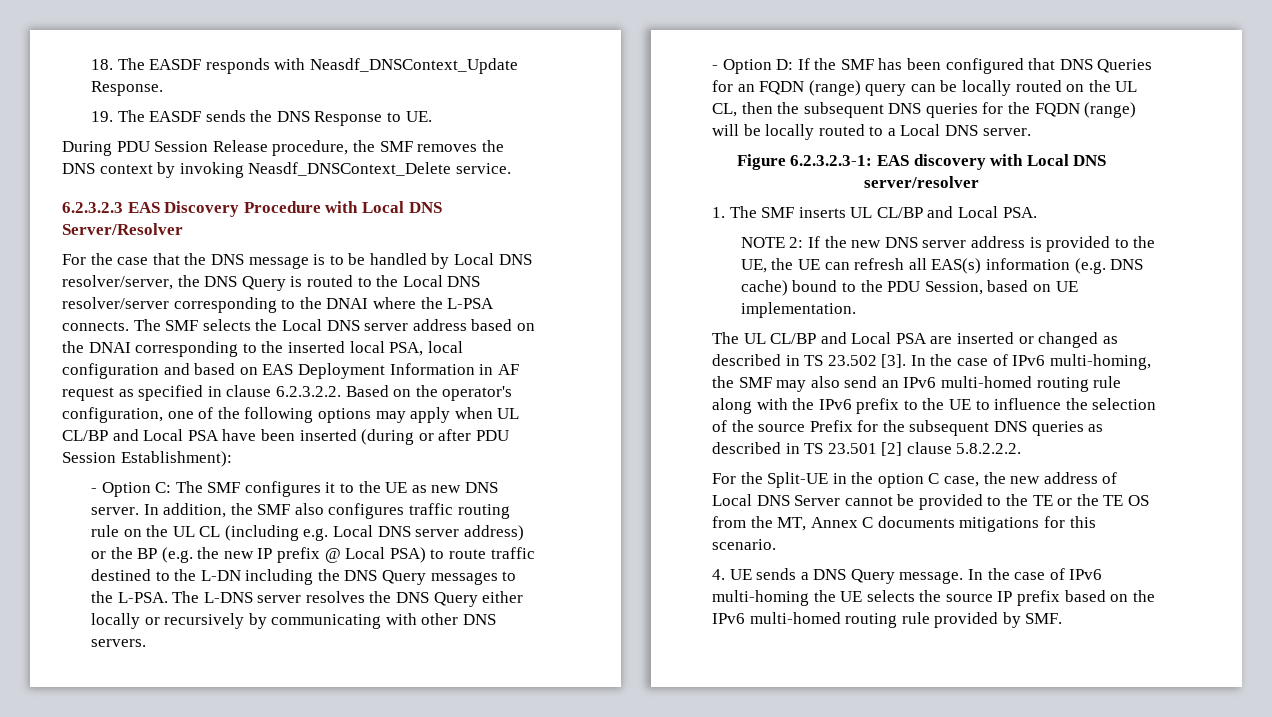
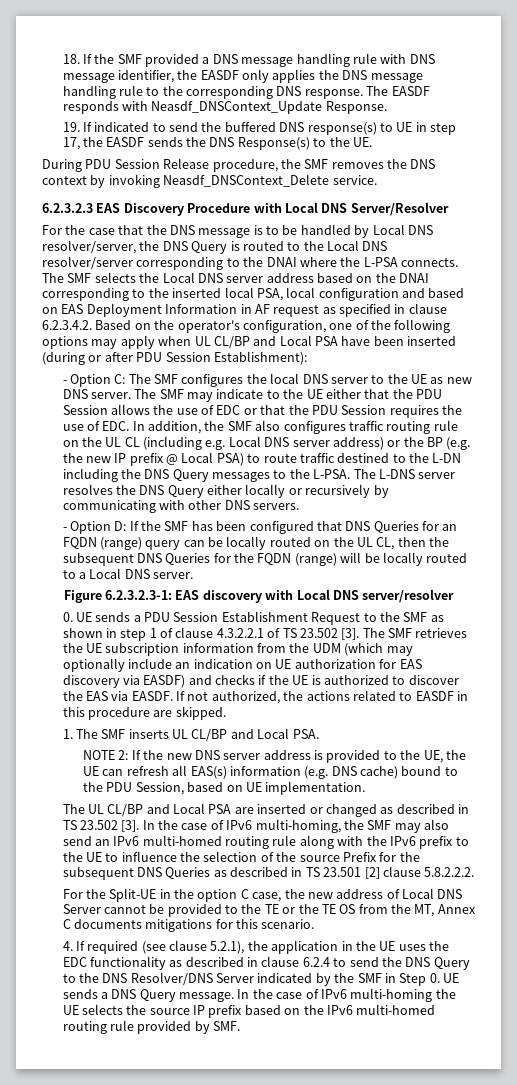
(113, 64) none -> [82,53,435,67] [62,69,423,83] [62,85,363,99] If the SMF provided a DNS message handling rule with DNS message identifier, the EASDF only applies the DNS message handling rule to the corresponding DNS response.
[117,110,145,122] The -> [82,122,457,135] [62,137,103,150] If indicated to send the buffered DNS response(s) to UE in step 17, the
[314,111,402,126] Response to -> [237,137,350,150] Response(s) to the
[275,386,341,397] 6.2.3.2.2. -> [42,320,92,330] 6.2.3.4.2.
[325,482,336,493] it -> [246,373,368,384] the local DNS server
(139, 511) none -> [134,389,443,402] [62,404,463,418] [62,421,130,431] The SMF may indicate to the UE either that the PDU Session allows the use of EDC or that the PDU Session requires the use of EDC.
[925,103,978,118] queries -> [165,553,211,565] Queries
(979, 182) none -> [62,611,444,625] [62,627,468,641] [62,643,413,656] [62,658,422,672] [62,674,459,688] [62,690,469,704] [62,706,226,720] // 0. UE sends a PDU Session Establishment Request to the SMF as shown in step 1 of clause 4.3.2.2.1 of TS 23.502 [3]. The SMF retrieves the UE subscription information from the UDM (which may optionally include an indication on UE authorization for EAS discovery via EASDF) and checks if the UE is authorized to discover the EAS via EASDF. If not authorized, the actions related to EASDF in this procedure are skipped.
[1031,421,1084,436] queries -> [165,867,211,879] Queries
(725, 574) none -> [75,940,450,954] [62,956,470,970] [62,972,440,986] If required (see clause 5.2.1), the application in the UE uses the EDC functionality as described in clause 6.2.4 to send the DNS Query to the DNS Resolver/DNS Server indicated by the SMF in Step 0.

